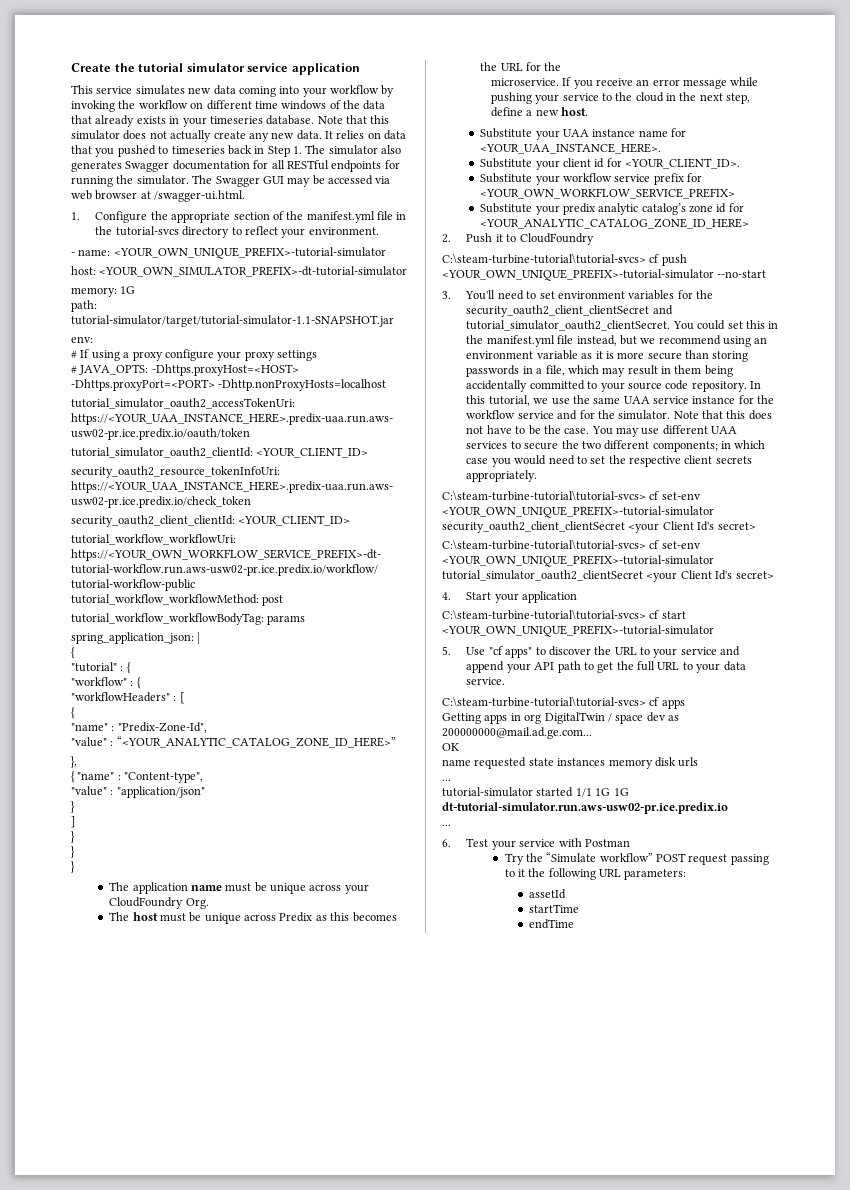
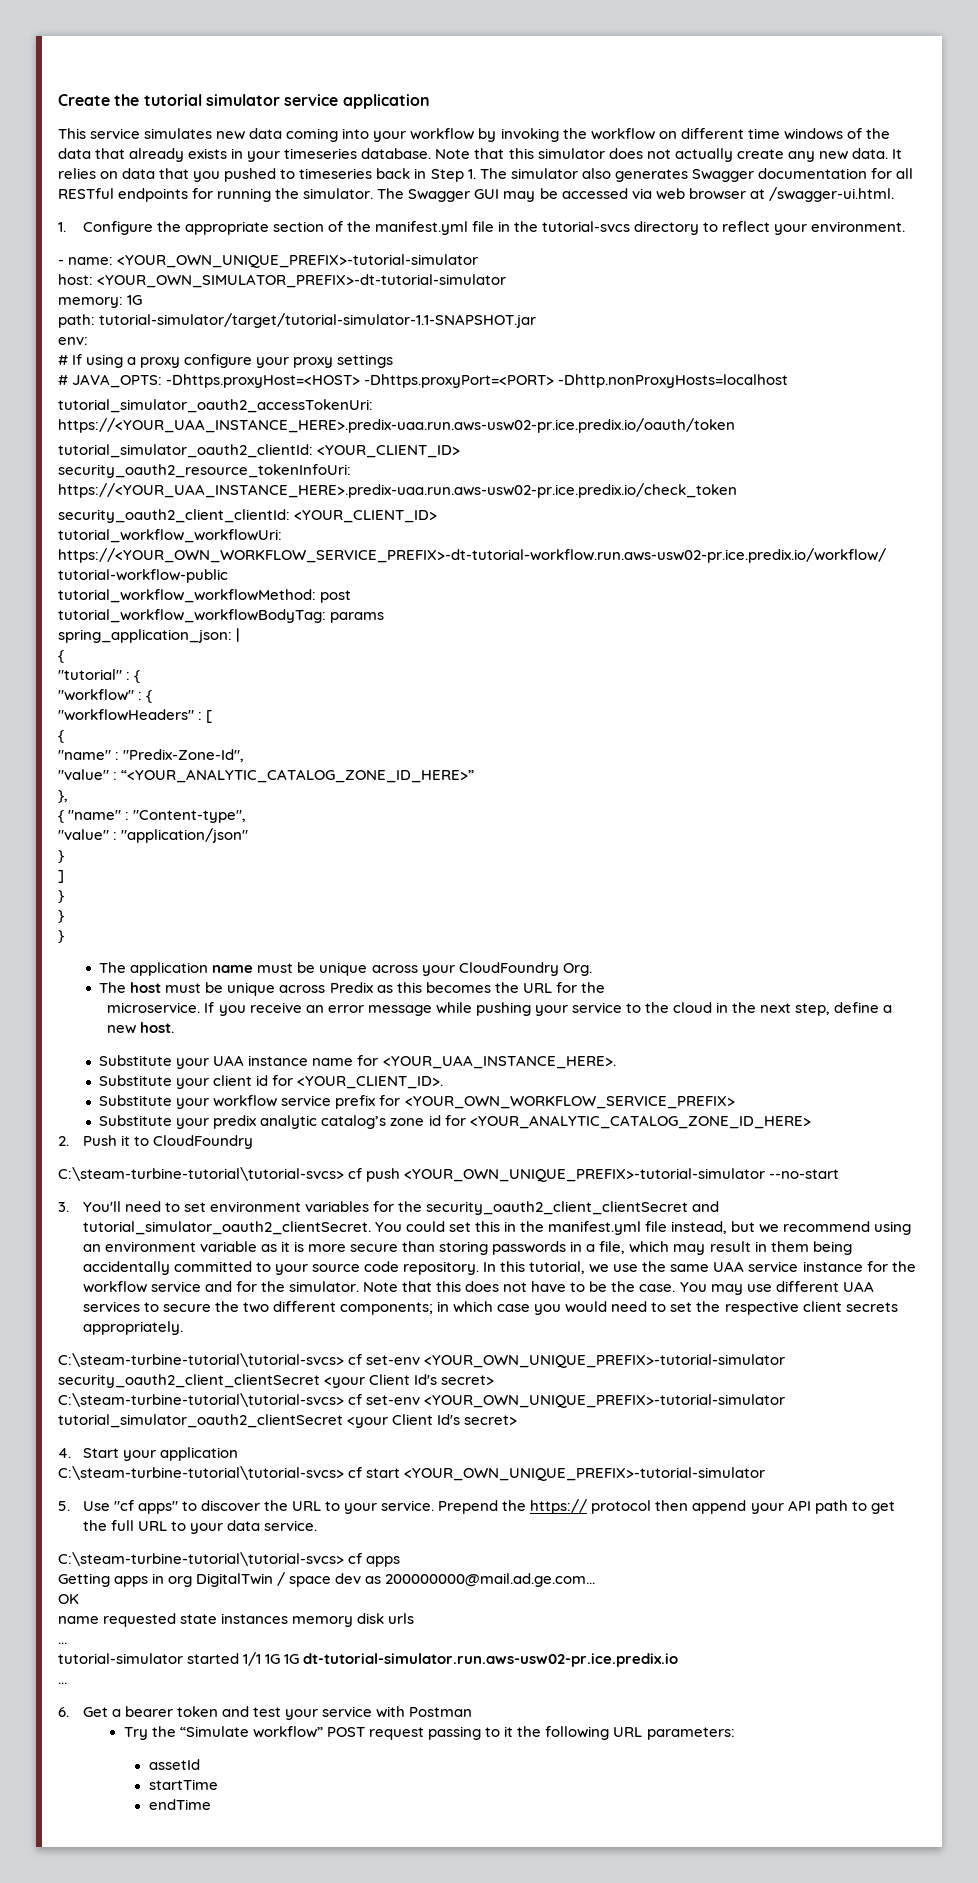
[680,646,741,656] service and -> [381,1499,689,1514] service. Prepend the https:// protocol then
[466,838,489,847] Test -> [82,1706,281,1717] Get a bearer token and test

